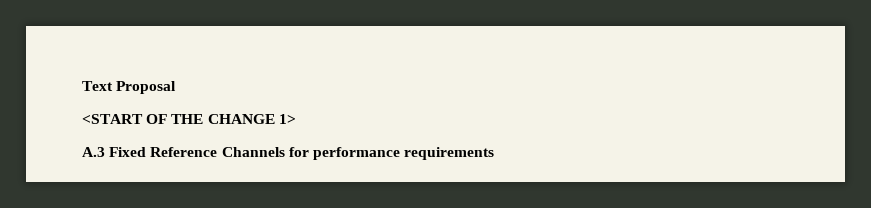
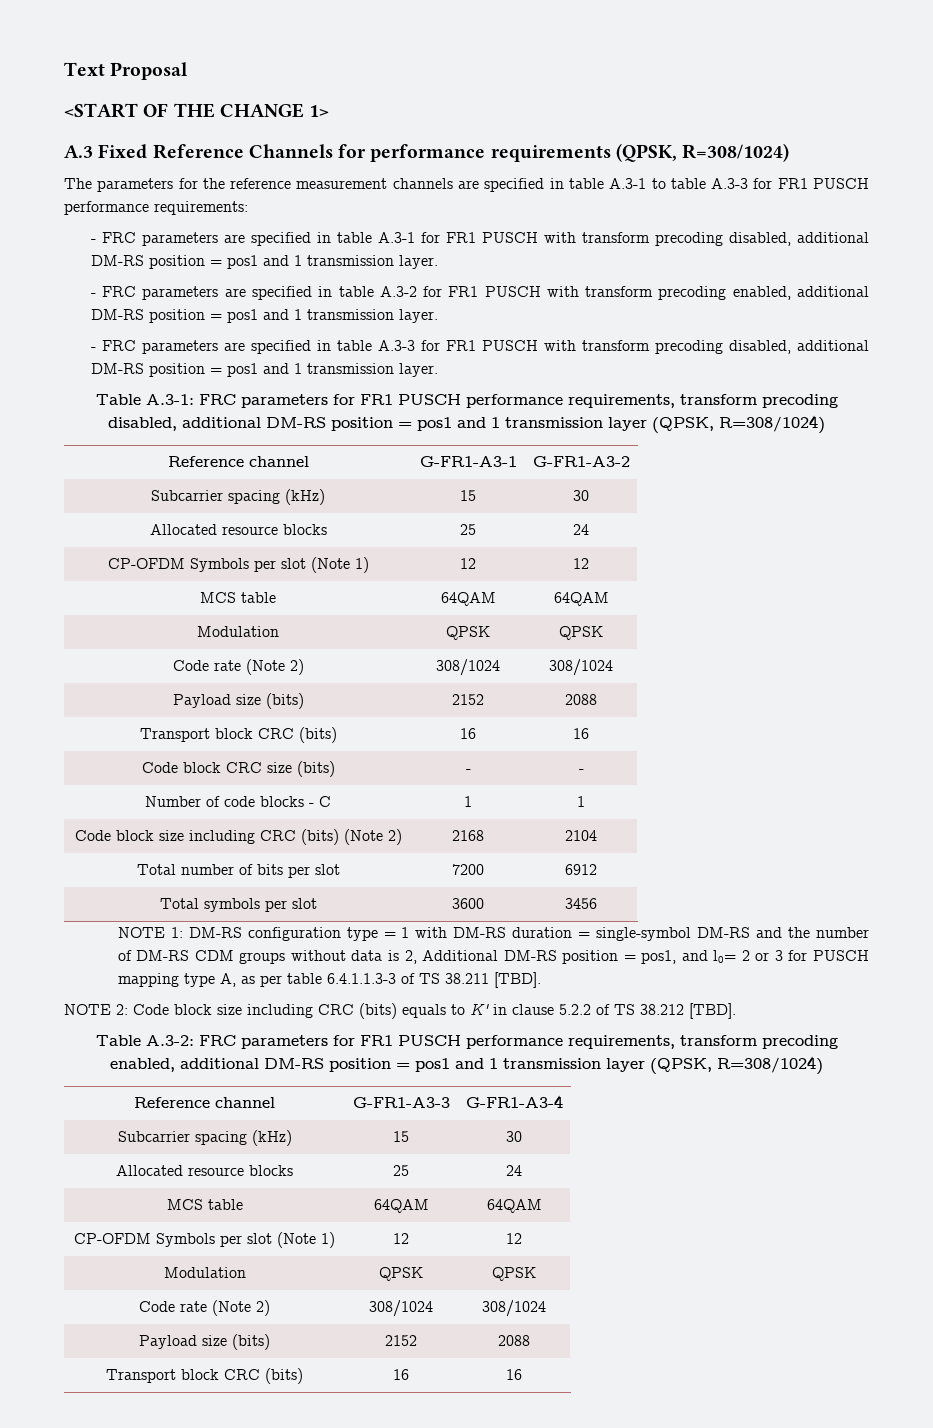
(495, 153) none -> [615,143,790,162] [64,178,869,192] [64,201,248,215] [90,232,870,246] [90,255,438,269] [90,286,870,300] [90,309,438,323] [90,340,870,354] [90,363,438,377] [95,394,838,408] [108,415,825,434] [167,456,309,467] [419,456,517,467] [532,456,630,467] [151,489,325,505] [460,490,476,501] [573,490,589,501] [149,524,327,535] [460,524,476,535] [573,524,589,535] [107,557,369,573] [460,558,476,569] [573,558,589,569] [200,592,276,603] [440,592,496,606] [553,592,609,606] [197,626,279,637] [446,626,490,640] [559,626,603,640] [172,659,304,675] [436,659,500,676] [549,659,613,676] [172,693,304,709] [452,694,484,705] [565,694,597,705] [139,727,337,743] [460,728,476,739] [573,728,589,739] [141,761,335,777] [465,769,471,773] [578,769,584,773] [145,796,331,807] [464,796,472,807] [577,796,585,807] [74,829,402,845] [452,830,484,841] [565,830,597,841] [136,864,340,878] [452,864,484,875] [565,864,597,875] [159,898,317,912] [452,898,484,909] [565,898,597,909] [117,927,869,941] [117,950,870,964] [117,972,541,988] [64,1003,736,1019] [95,1035,838,1049] [110,1056,823,1075] [134,1097,275,1108] [352,1097,450,1108] [465,1095,563,1108] [117,1130,292,1146] [393,1131,409,1142] [506,1131,522,1142] [116,1165,293,1176] [393,1165,409,1176] [506,1165,522,1176] [166,1199,243,1210] [373,1199,429,1213] [486,1199,542,1213] [74,1232,335,1248] [393,1233,409,1244] [506,1233,522,1244] [163,1267,246,1278] [379,1267,423,1281] [492,1267,536,1281] [139,1300,270,1316] [369,1300,433,1317] [482,1300,546,1317] [139,1334,270,1350] [385,1335,417,1346] [498,1335,530,1346] [106,1368,303,1384] [393,1369,409,1380] [506,1369,522,1380] (QPSK, R=308/1024) // The parameters for the reference measurement channels are specified in table A.3-1 to table A.3-3 for FR1 PUSCH performance requirements: // - FRC parameters are specified in table A.3-1 for FR1 PUSCH with transform precoding disabled, additional DM-RS position = pos1 and 1 transmission layer. // - FRC parameters are specified in table A.3-2 for FR1 PUSCH with transform precoding enabled, additional DM-RS position = pos1 and 1 transmission layer. // - FRC parameters are specified in table A.3-3 for FR1 PUSCH with transform precoding disabled, additional DM-RS position = pos1 and 1 transmission layer. // Table A.3-1: FRC parameters for FR1 PUSCH performance requirements, transform precoding disabled, additional DM-RS position = pos1 and 1 transmission layer (QPSK, R=308/1024) // Reference channel | G-FR1-A3-1 | G-FR1-A3-2 // Subcarrier spacing (kHz) | 15 | 30 // Allocated resource blocks | 25 | 24 // CP-OFDM Symbols per slot (Note 1) | 12 | 12 // MCS table | 64QAM | 64QAM // Modulation | QPSK | QPSK // Code rate (Note 2) | 308/1024 | 308/1024 // Payload size (bits) | 2152 | 2088 // Transport block CRC (bits) | 16 | 16 // Code block CRC size (bits) | - | - // Number of code blocks - C | 1 | 1 // Code block size including CRC (bits) (Note 2) | 2168 | 2104 // Total number of bits per slot | 7200 | 6912 // Total symbols per slot | 3600 | 3456 // NOTE 1: DM-RS configuration type = 1 with DM-RS duration = single-symbol DM-RS and the number of DM-RS CDM groups without data is 2, Additional DM-RS position = pos1, and l0= 2 or 3 for PUSCH mapping type A, as per table 6.4.1.1.3-3 of TS 38.211 [TBD]. // NOTE 2: Code block size including CRC (bits) equals to K' in clause 5.2.2 of TS 38.212 [TBD]. // Table A.3-2: FRC parameters for FR1 PUSCH performance requirements, transform precoding enabled, additional DM-RS position = pos1 and 1 transmission layer (QPSK, R=308/1024) // Reference channel | G-FR1-A3-3 | G-FR1-A3-4 // Subcarrier spacing (kHz) | 15 | 30 // Allocated resource blocks | 25 | 24 // MCS table | 64QAM | 64QAM // CP-OFDM Symbols per slot (Note 1) | 12 | 12 // Modulation | QPSK | QPSK // Code rate (Note 2) | 308/1024 | 308/1024 // Payload size (bits) | 2152 | 2088 // Transport block CRC (bits) | 16 | 16

